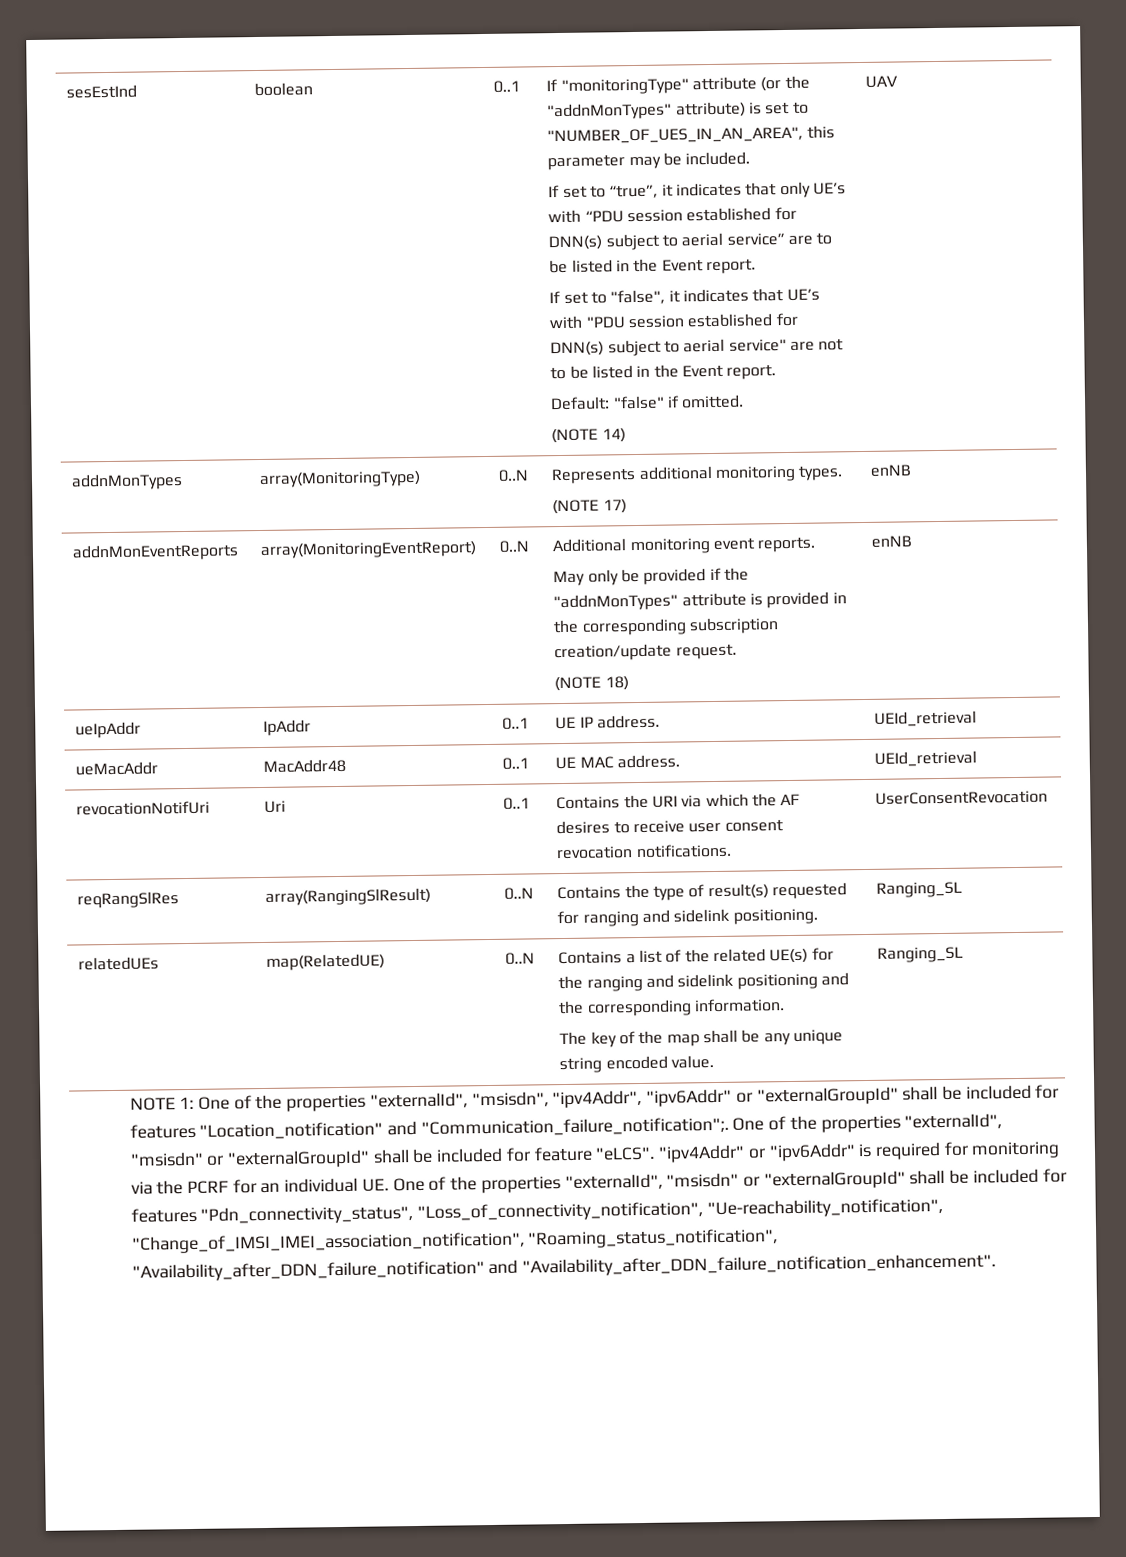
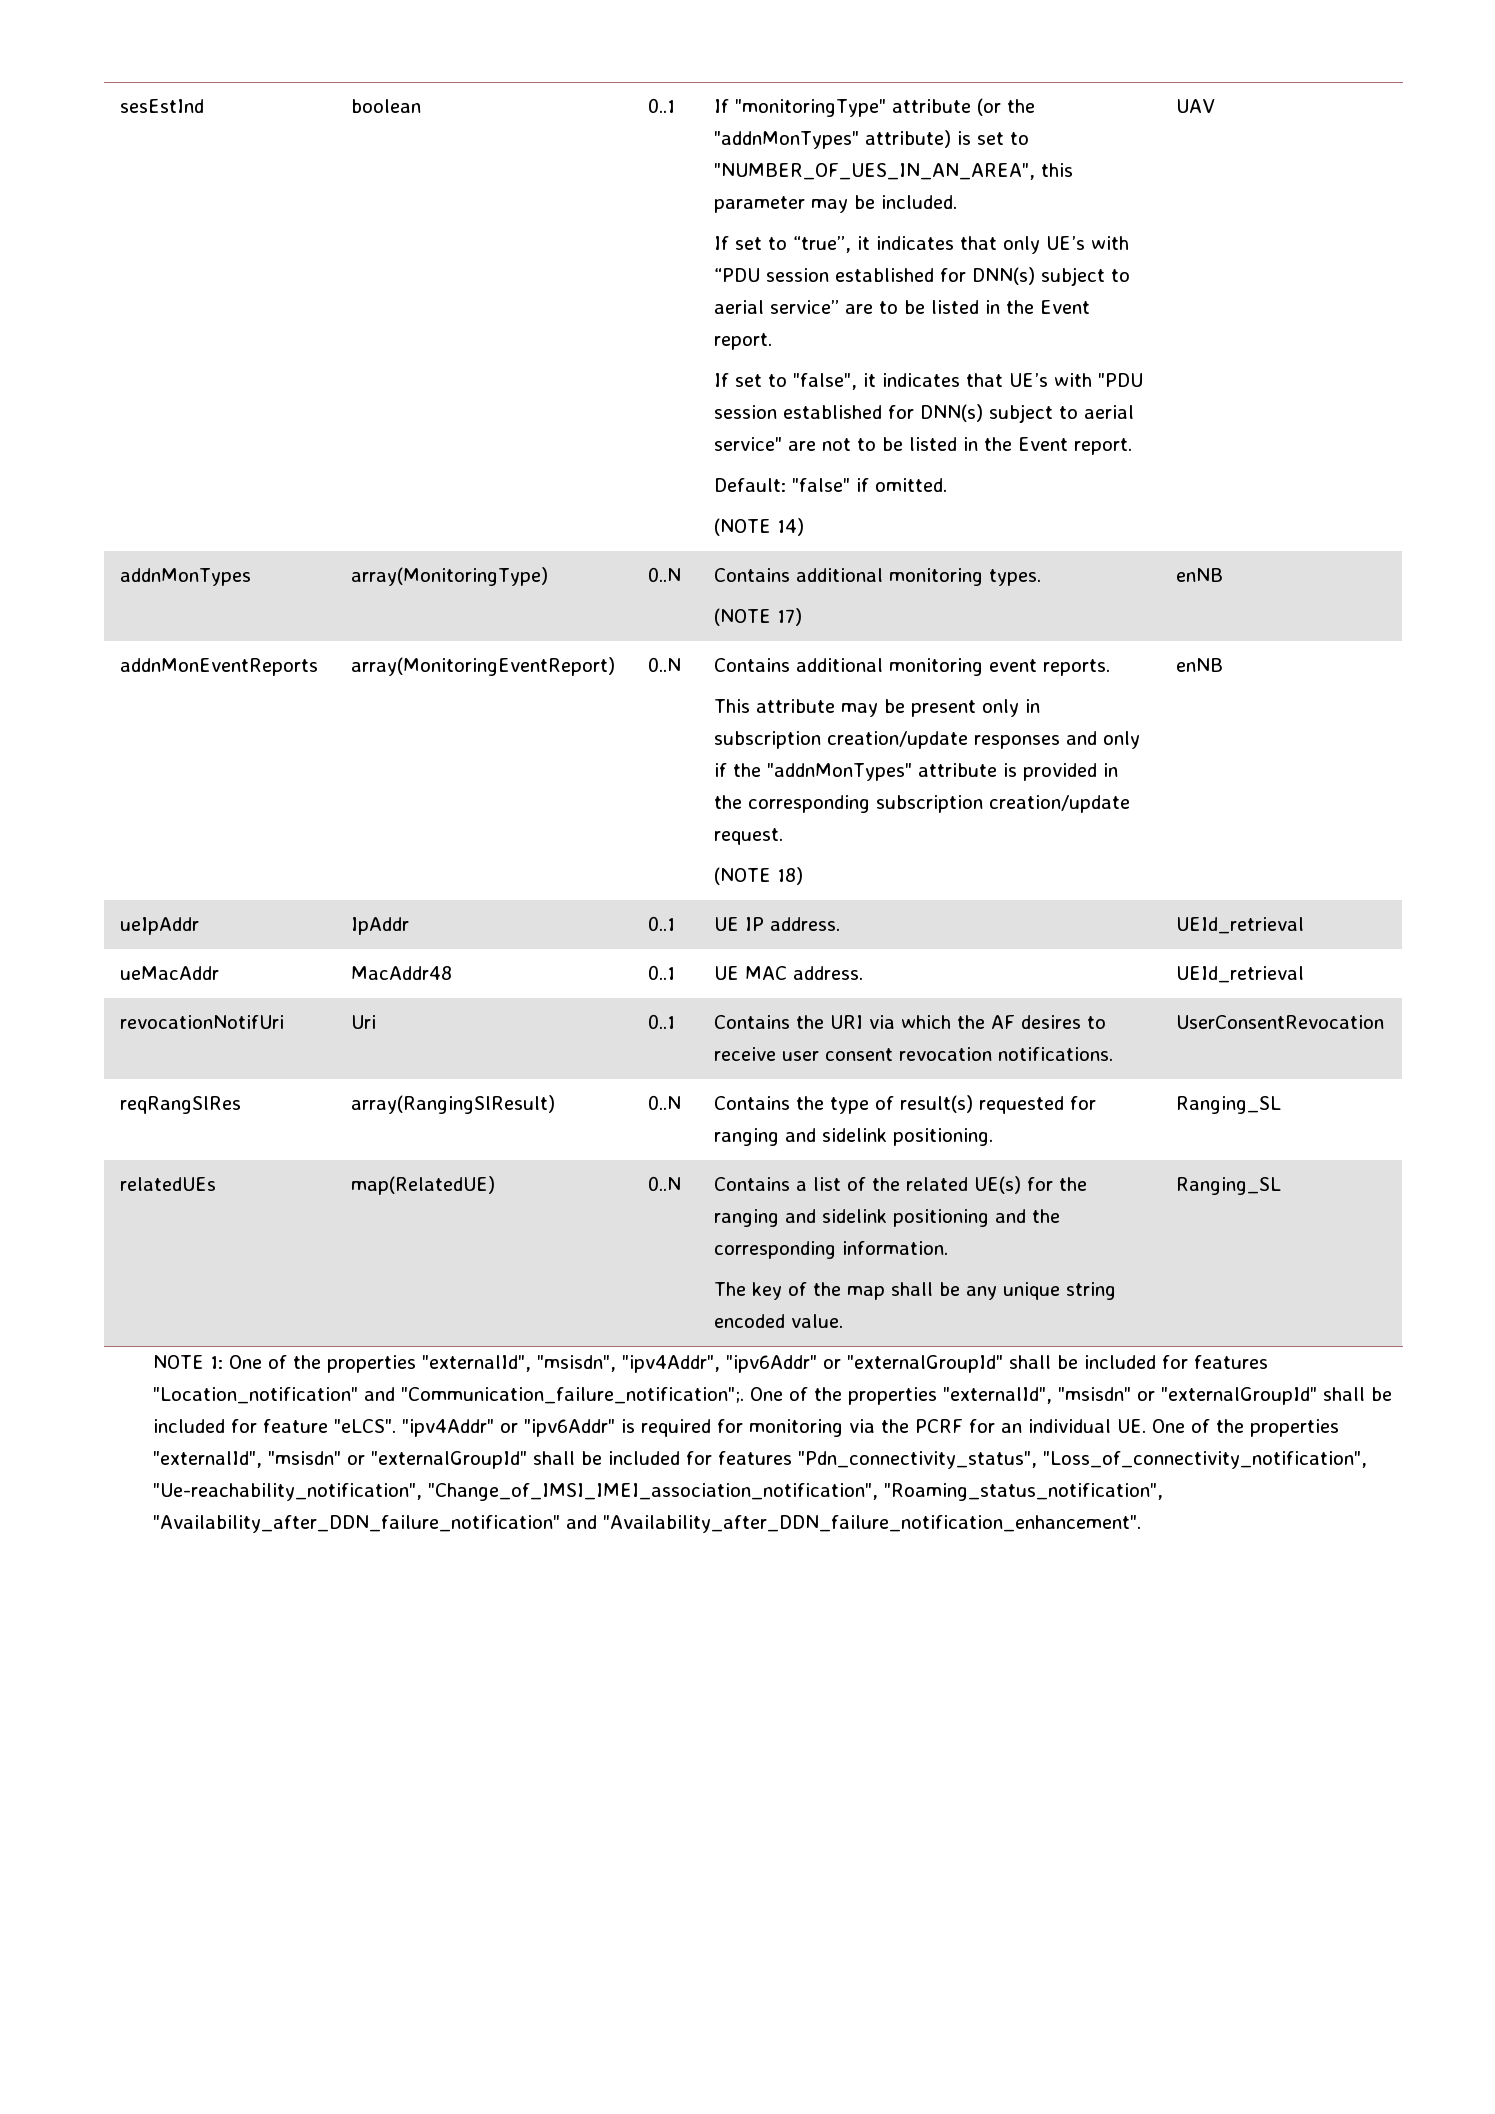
[551,468,637,485] Represents -> [714,568,791,582] Contains
[552,538,627,553] Additional -> [714,658,884,672] Contains additional
[553,568,707,587] May only be provided -> [714,699,1041,717] [714,731,1141,749] This attribute may be present only in subscription creation/update responses and only

